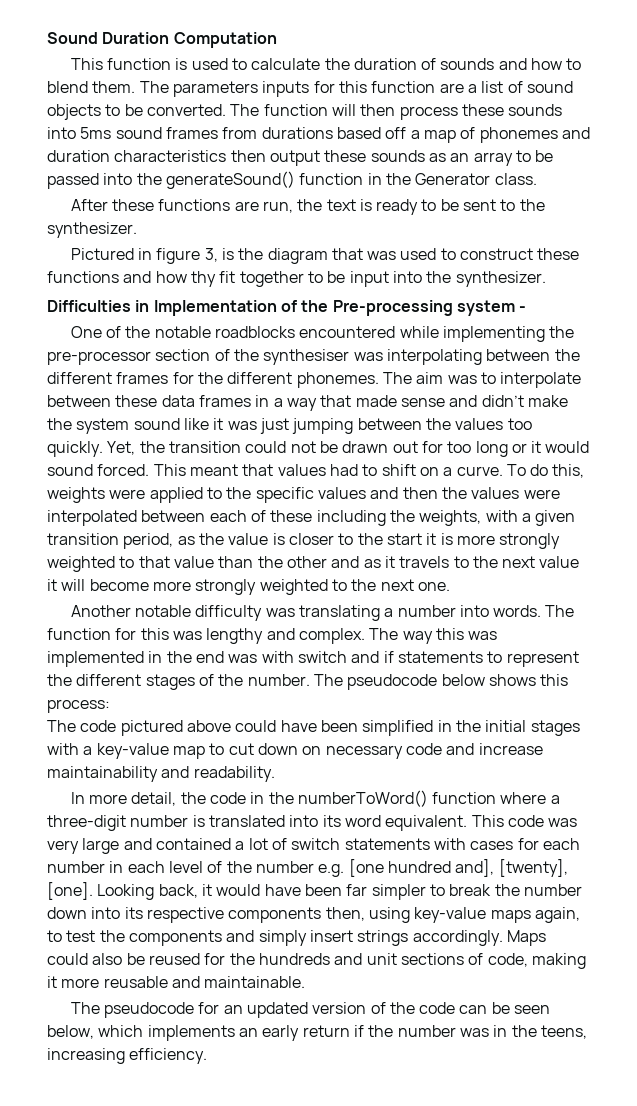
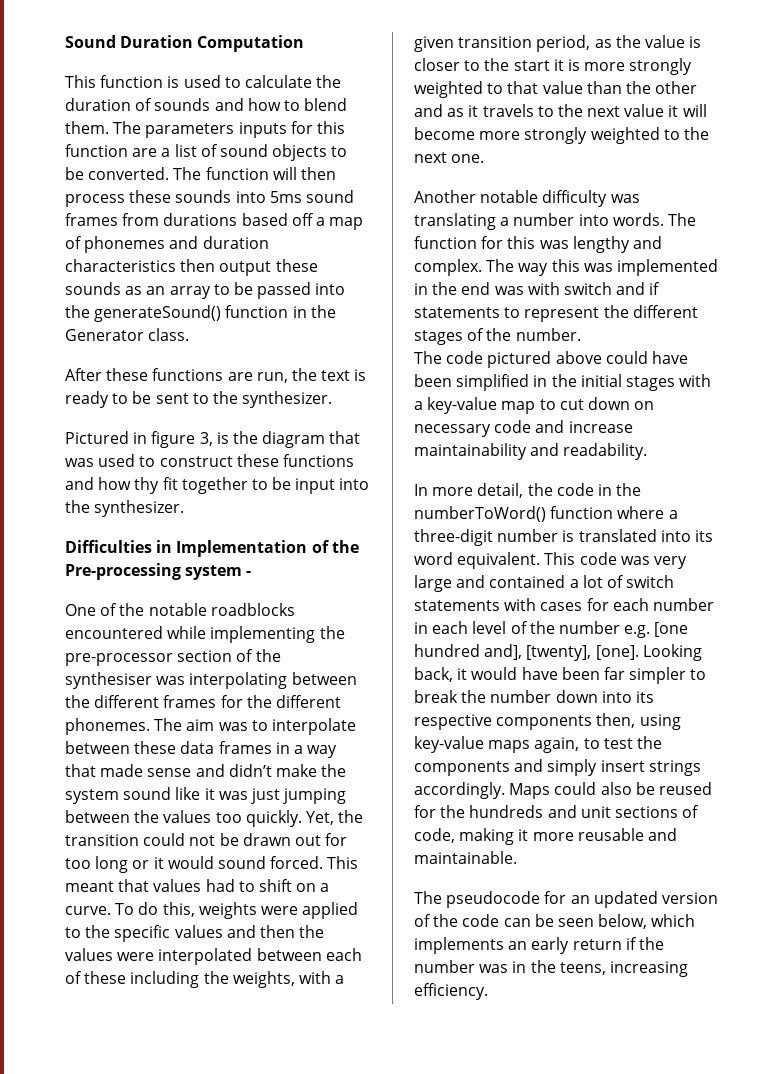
[313,674,569,690] [47,699,110,713] The pseudocode below shows this process: -> (581, 334) none

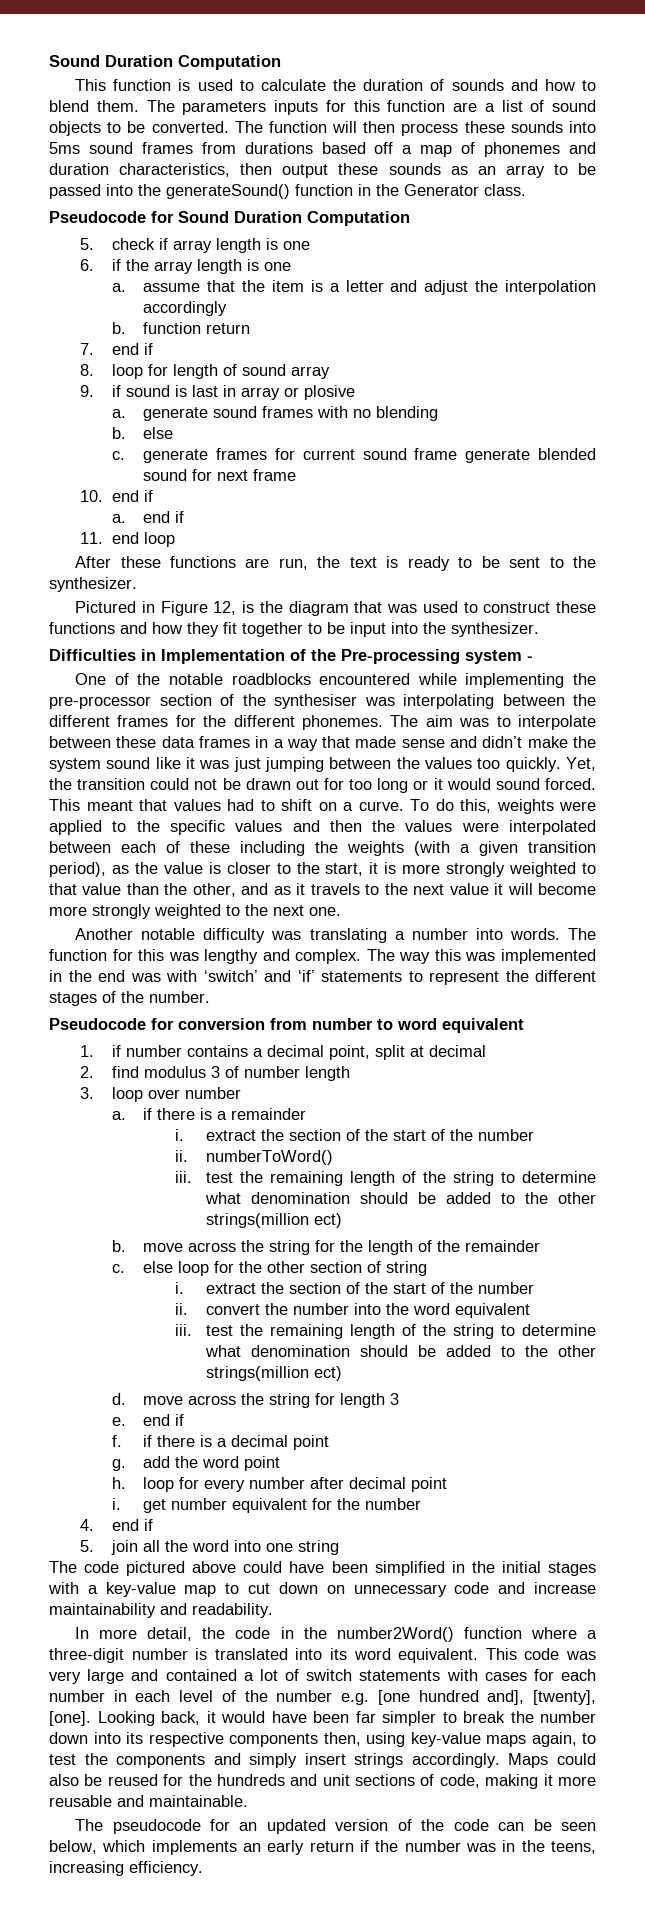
[65,259,176,272] characteristics -> [119,163,231,177] characteristics,
(190, 334) none -> [49,211,410,226] [80,238,310,253] [80,259,291,274] [111,280,596,295] [143,301,228,316] [111,322,251,334] [80,343,153,355] [80,364,330,379] [80,385,355,400] [111,406,439,421] [111,427,174,439] [111,448,596,463] [143,469,297,481] [80,490,153,502] [111,511,185,523] [80,532,175,547] // Pseudocode for Sound Duration Computation // 5. check if array length is one // 6. if the array length is one // a. assume that the item is a letter and adjust the interpolation accordingly // b. function return // 7. end if // 8. loop for length of sound array // 9. if sound is last in array or plosive // a. generate sound frames with no blending // b. else // c. generate frames for current sound frame generate blended sound for next frame // 10. end if // a. end if // 11. end loop
[151,431,213,448] figure 3, -> [160,601,237,616] Figure 12,
[134,477,160,494] thy -> [187,622,219,637] they
[232,971,331,988] weights, with -> [347,841,450,856] weights (with
[536,35,591,52] period, -> [49,862,106,877] period),
[513,60,550,71] start -> [325,863,364,876] start,
[655,81,698,94] other -> [192,883,236,897] other,
[563,282,661,295] switch and if -> [203,970,315,982] ‘switch’ and ‘if’
(581, 334) none -> [49,1018,524,1033] [80,1045,486,1060] [80,1066,350,1081] [80,1087,241,1102] [111,1108,307,1120] [174,1129,535,1141] [174,1150,334,1165] [174,1171,597,1186] [205,1192,597,1204] [206,1213,343,1228] [111,1240,541,1255] [111,1261,428,1276] [174,1282,535,1294] [174,1303,531,1318] [174,1324,597,1339] [205,1345,597,1357] [206,1366,343,1381] [111,1393,400,1408] [111,1414,185,1426] [111,1435,330,1450] [111,1456,281,1471] [111,1477,448,1492] [111,1498,422,1513] [80,1519,153,1531] [80,1540,339,1555] // Pseudocode for conversion from number to word equivalent // 1. if number contains a decimal point, split at decimal // 2. find modulus 3 of number length // 3. loop over number // a. if there is a remainder // i. extract the section of the start of the number // ii. numberToWord() // iii. test the remaining length of the string to determine what denomination should be added to the other strings(million ect) // b. move across the string for the length of the remainder // c. else loop for the other section of string // i. extract the section of the start of the number // ii. convert the number into the word equivalent // iii. test the remaining length of the string to determine what denomination should be added to the other strings(million ect) // d. move across the string for length 3 // e. end if // f. if there is a decimal point // g. add the word point // h. loop for every number after decimal point // i. get number equivalent for the number // 4. end if // 5. join all the word into one string
[414,424,491,437] necessary -> [353,1584,447,1597] unnecessary
[414,506,546,522] numberToWord() -> [336,1627,454,1642] number2Word()

